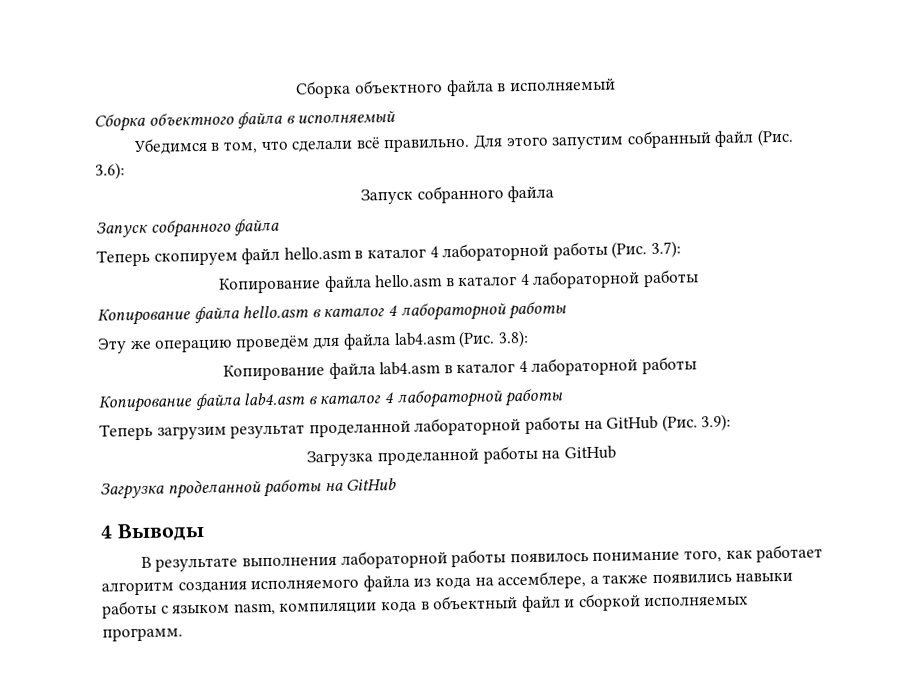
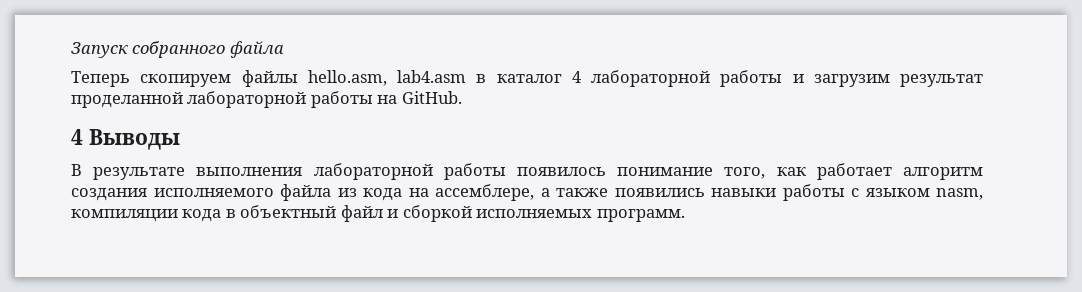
[295,77,616,99] [94,109,397,132] [132,128,794,156] [95,162,125,180] [359,185,555,205] Сборка объектного файла в исполняемый // Сборка объектного файла в исполняемый // Убедимся в том, что сделали всё правильно. Для этого запустим собранный файл (Рис. 3.6): // Запуск собранного файла // -> (71, 50) none
[241,240,681,265] [218,269,700,294] [97,301,568,326] [97,329,529,354] [222,356,698,381] [98,388,565,413] [99,423,153,441] файл hello.asm в каталог 4 лабораторной работы (Рис. 3.7): // Копирование файла hello.asm в каталог 4 лабораторной работы // Копирование файла hello.asm в каталог 4 лабораторной работы // Эту же операцию проведём для файла lab4.asm (Рис. 3.8): // Копирование файла lab4.asm в каталог 4 лабораторной работы // Копирование файла lab4.asm в каталог 4 лабораторной работы // Теперь -> [241,70,804,87] файлы hello.asm, lab4.asm в каталог 4 лабораторной работы и
[606,413,732,432] [306,445,616,467] [100,477,398,500] GitHub (Рис. 3.9): // Загрузка проделанной работы на GitHub // Загрузка проделанной работы на GitHub -> [401,91,462,104] GitHub.

